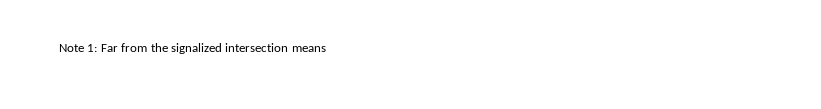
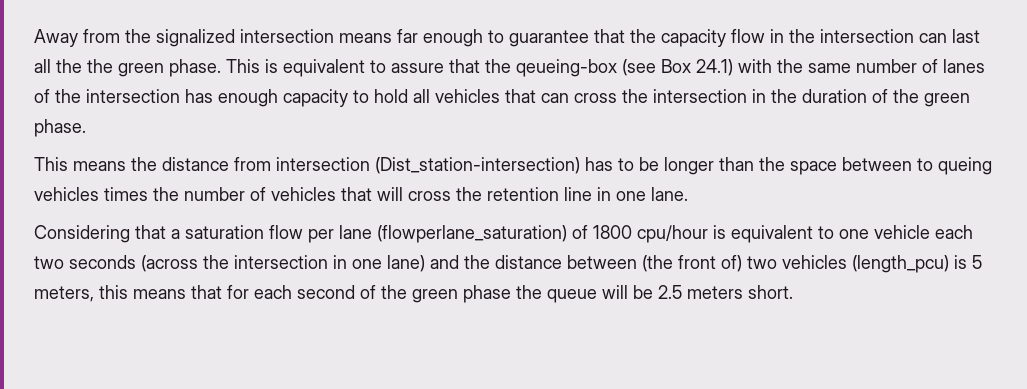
[59,44,118,52] Note 1: Far -> [34,29,78,47] Away
(326, 49) none -> [397,29,980,47] [34,59,985,77] [34,89,970,107] [34,119,86,137] [34,157,992,175] [34,187,688,201] [34,225,973,243] [34,255,982,273] [34,285,793,303] far enough to guarantee that the capacity flow in the intersection can last all the the green phase. This is equivalent to assure that the qeueing-box (see Box 24.1) with the same number of lanes of the intersection has enough capacity to hold all vehicles that can cross the intersection in the duration of the green phase. // This means the distance from intersection (Dist_station-intersection) has to be longer than the space between to queing vehicles times the number of vehicles that will cross the retention line in one lane. // Considering that a saturation flow per lane (flowperlane_saturation) of 1800 cpu/hour is equivalent to one vehicle each two seconds (across the intersection in one lane) and the distance between (the front of) two vehicles (length_pcu) is 5 meters, this means that for each second of the green phase the queue will be 2.5 meters short.

